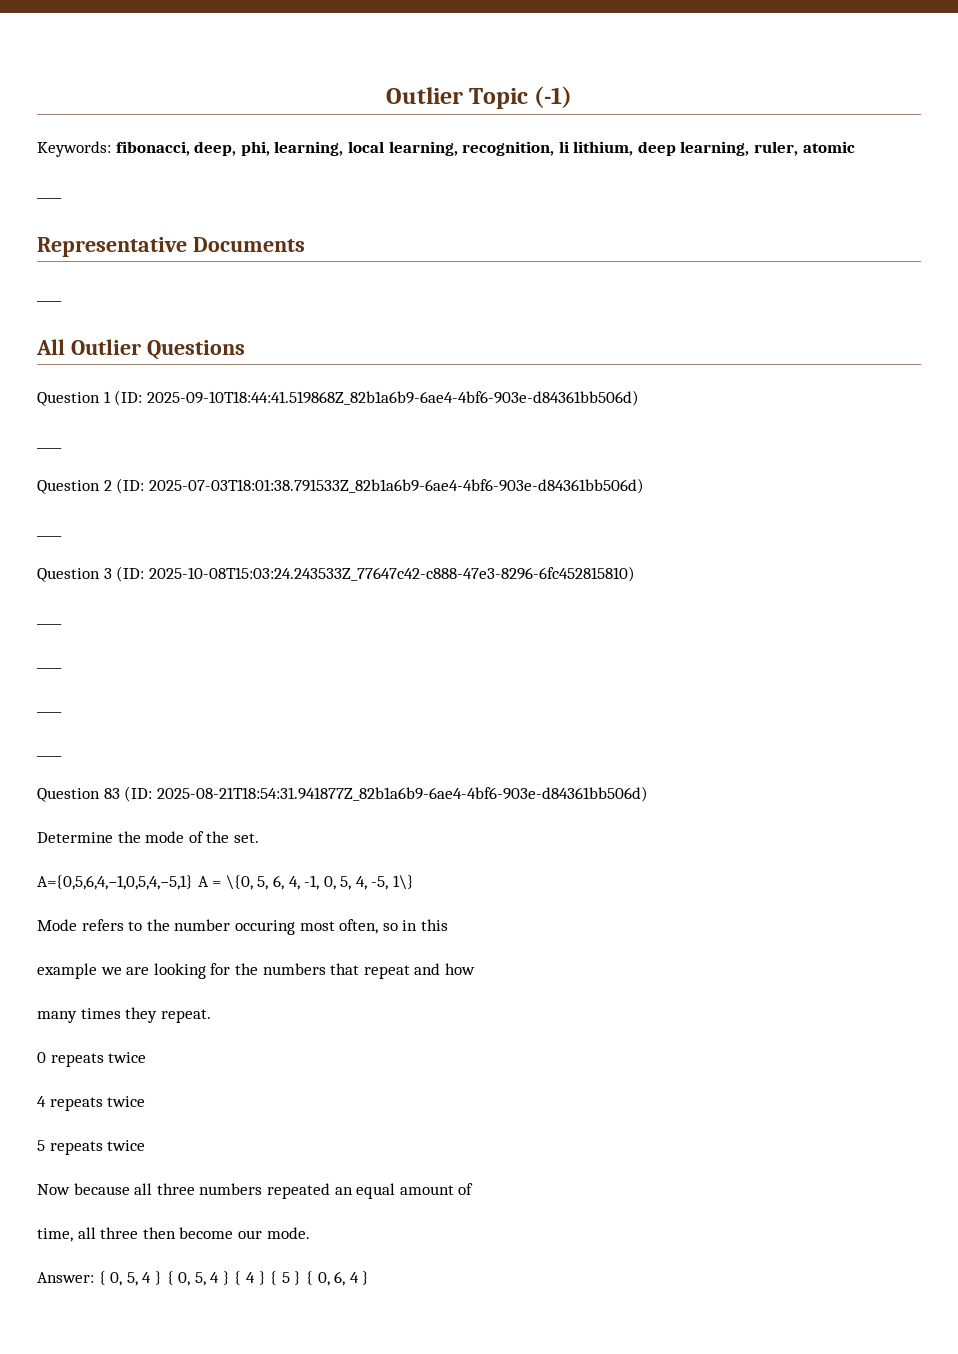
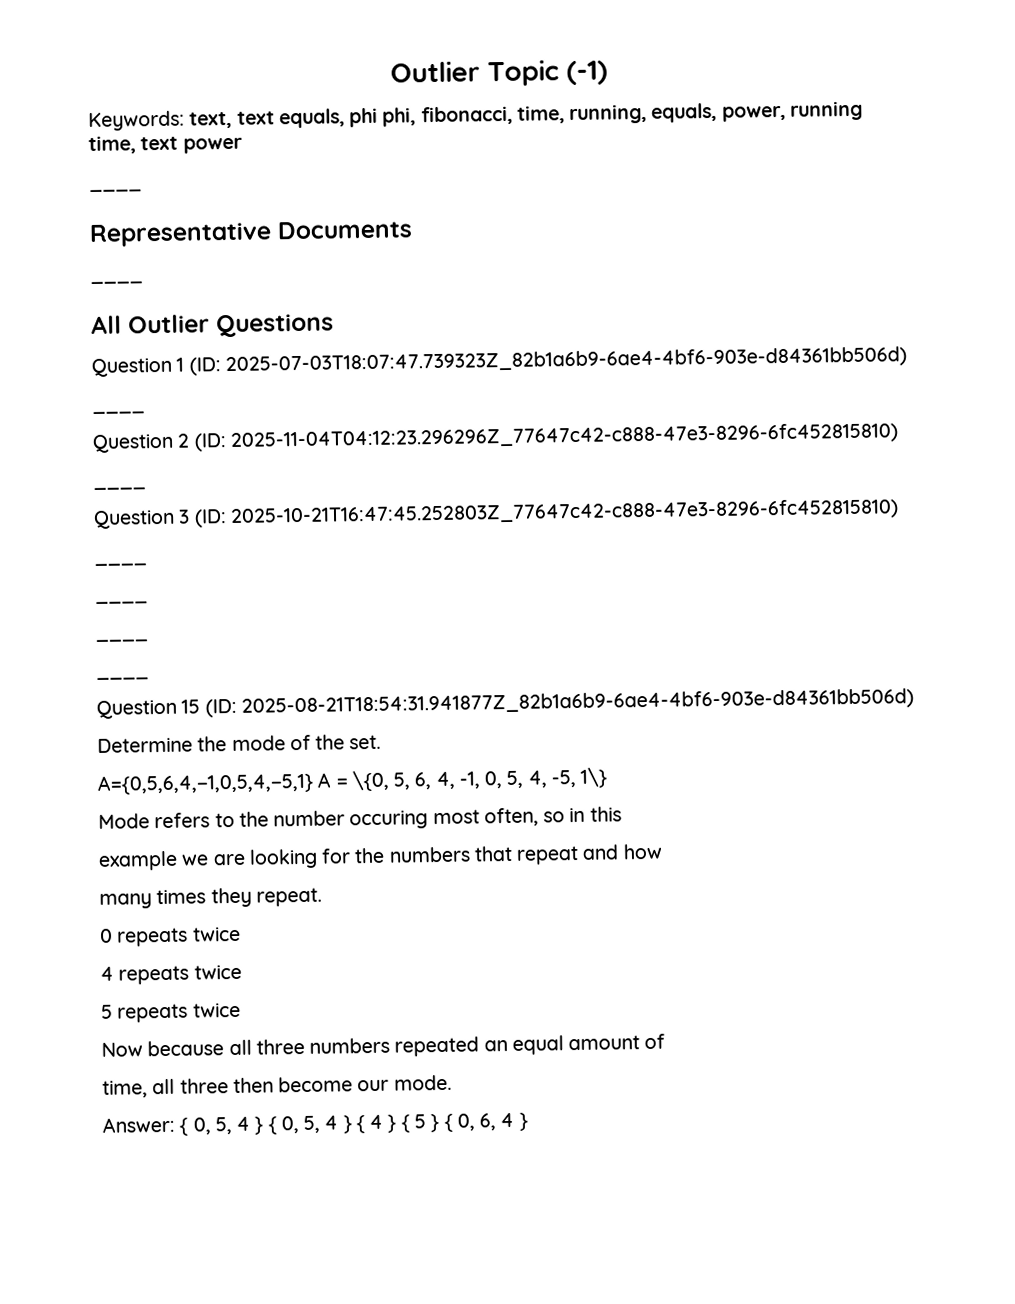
[115,141,855,156] fibonacci, deep, phi, learning, local learning, recognition, li lithium, deep learning, ruler, atomic -> [189,100,863,129] [88,135,243,155] text, text equals, phi phi, fibonacci, time, running, equals, power, running time, text power
[146,390,639,406] 2025-09-10T18:44:41.519868Z_82b1a6b9-6ae4-4bf6-903e-d84361bb506d) -> [224,346,907,376] 2025-07-03T18:07:47.739323Z_82b1a6b9-6ae4-4bf6-903e-d84361bb506d)
[148,478,644,494] 2025-07-03T18:01:38.791533Z_82b1a6b9-6ae4-4bf6-903e-d84361bb506d) -> [229,422,898,451] 2025-11-04T04:12:23.296296Z_77647c42-c888-47e3-8296-6fc452815810)
[148,566,635,582] 2025-10-08T15:03:24.243533Z_77647c42-c888-47e3-8296-6fc452815810) -> [229,498,899,528] 2025-10-21T16:47:45.252803Z_77647c42-c888-47e3-8296-6fc452815810)
[103,788,120,799] 83 -> [181,699,201,714] 15

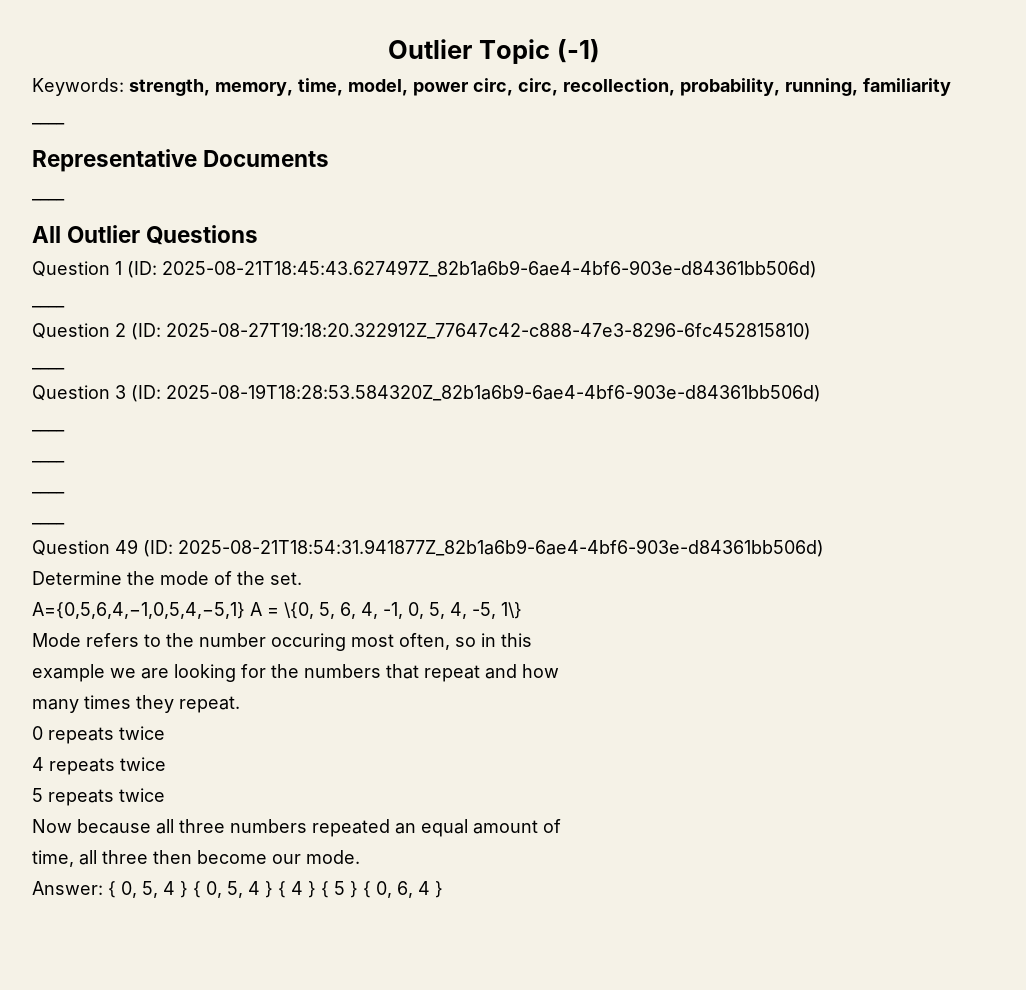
[189,100,863,129] [88,135,243,155] text, text equals, phi phi, fibonacci, time, running, equals, power, running time, text power -> [129,78,951,96] strength, memory, time, model, power circ, circ, recollection, probability, running, familiarity
[224,346,907,376] 2025-07-03T18:07:47.739323Z_82b1a6b9-6ae4-4bf6-903e-d84361bb506d) -> [162,260,817,278] 2025-08-21T18:45:43.627497Z_82b1a6b9-6ae4-4bf6-903e-d84361bb506d)
[229,422,898,451] 2025-11-04T04:12:23.296296Z_77647c42-c888-47e3-8296-6fc452815810) -> [166,322,811,340] 2025-08-27T19:18:20.322912Z_77647c42-c888-47e3-8296-6fc452815810)
[229,498,899,528] 2025-10-21T16:47:45.252803Z_77647c42-c888-47e3-8296-6fc452815810) -> [166,384,821,402] 2025-08-19T18:28:53.584320Z_82b1a6b9-6ae4-4bf6-903e-d84361bb506d)
[181,699,201,714] 15 -> [115,539,138,554] 49

